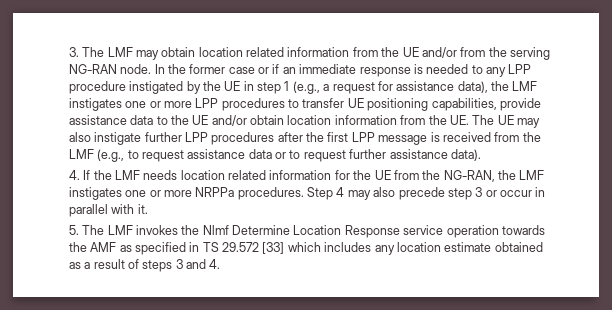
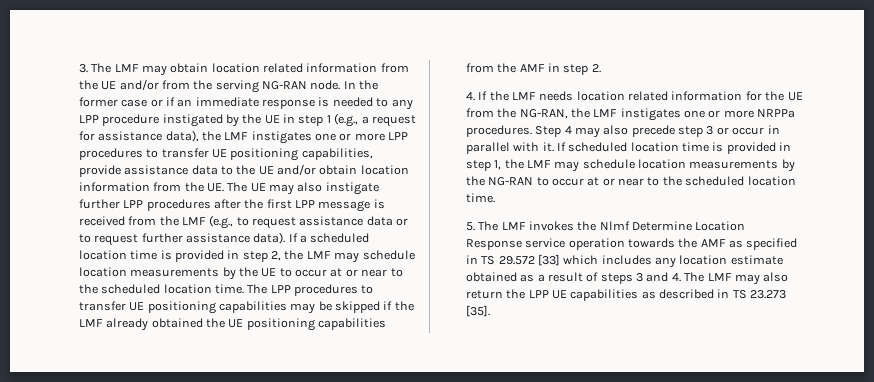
(481, 155) none -> [288,233,370,243] [78,250,415,263] [78,267,403,280] [78,284,374,296] [78,301,414,314] [78,318,387,331] [465,63,601,75] If a scheduled location time is provided in step 2, the LMF may schedule location measurements by the UE to occur at or near to the scheduled location time. The LPP procedures to transfer UE positioning capabilities may be skipped if the LMF already obtained the UE positioning capabilities from the AMF in step 2.
(148, 209) none -> [556,142,792,154] [465,159,795,172] [465,176,796,186] [465,193,495,203] If scheduled location time is provided in step 1, the LMF may schedule location measurements by the NG-RAN to occur at or near to the scheduled location time.
(221, 264) none -> [684,272,789,285] [465,289,787,301] [465,305,490,317] The LMF may also return the LPP UE capabilities as described in TS 23.273 [35].

